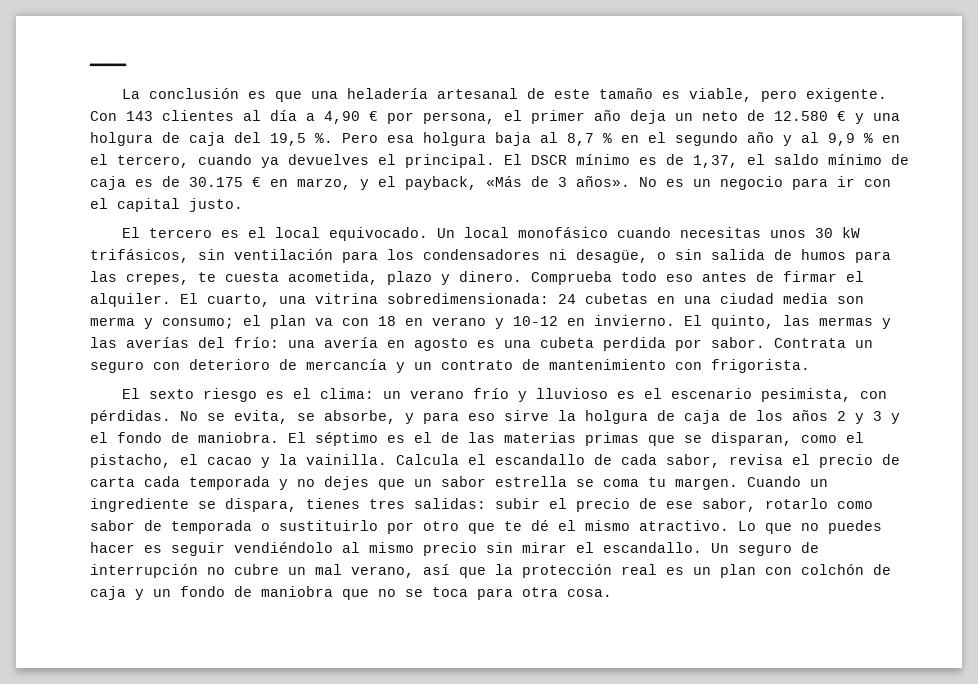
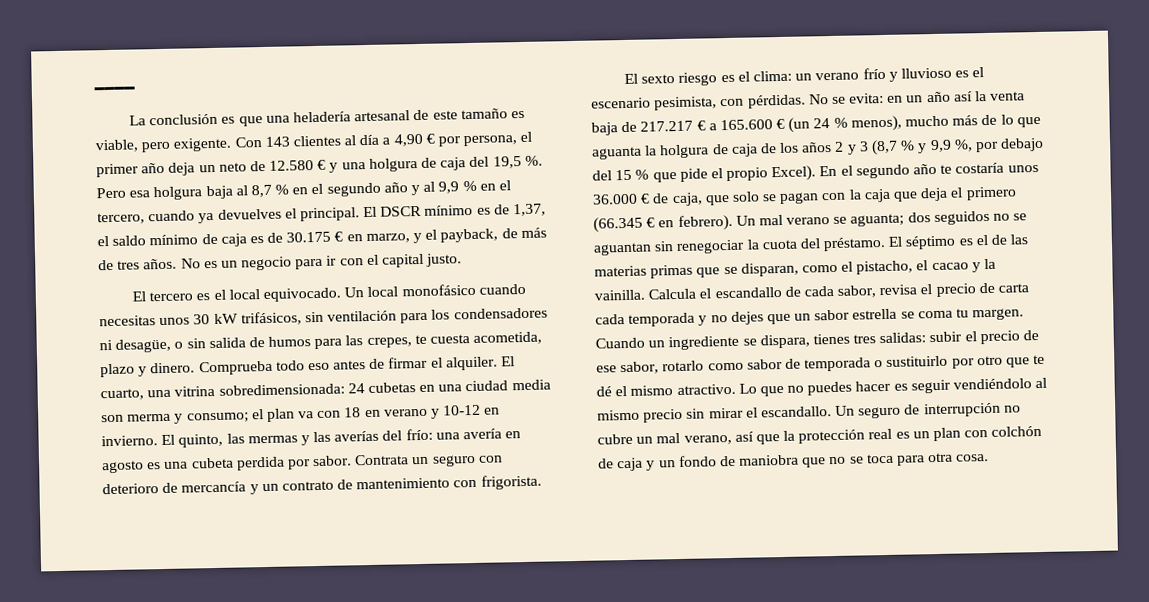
[486,176,630,187] «Más de 3 años». -> [501,227,547,239] [98,258,178,271] de más de tres años.
[234,410,549,424] evita, se absorbe, y para eso sirve -> [849,90,1026,104] [591,114,1041,136] [592,146,642,160] evita: en un año así la venta baja de 217.217 € a 165.600 € (un 24 % menos), mucho más de lo que aguanta
[891,413,900,424] [90,432,279,443] y el fondo de maniobra. -> [871,137,1045,156] [592,162,1039,183] [592,186,1017,207] [593,210,1028,233] [593,236,887,256] (8,7 % y 9,9 %, por debajo del 15 % que pide el propio Excel). En el segundo año te costaría unos 36.000 € de caja, que solo se pagan con la caja que deja el primero (66.345 € en febrero). Un mal verano se aguanta; dos seguidos no se aguantan sin renegociar la cuota del préstamo.

